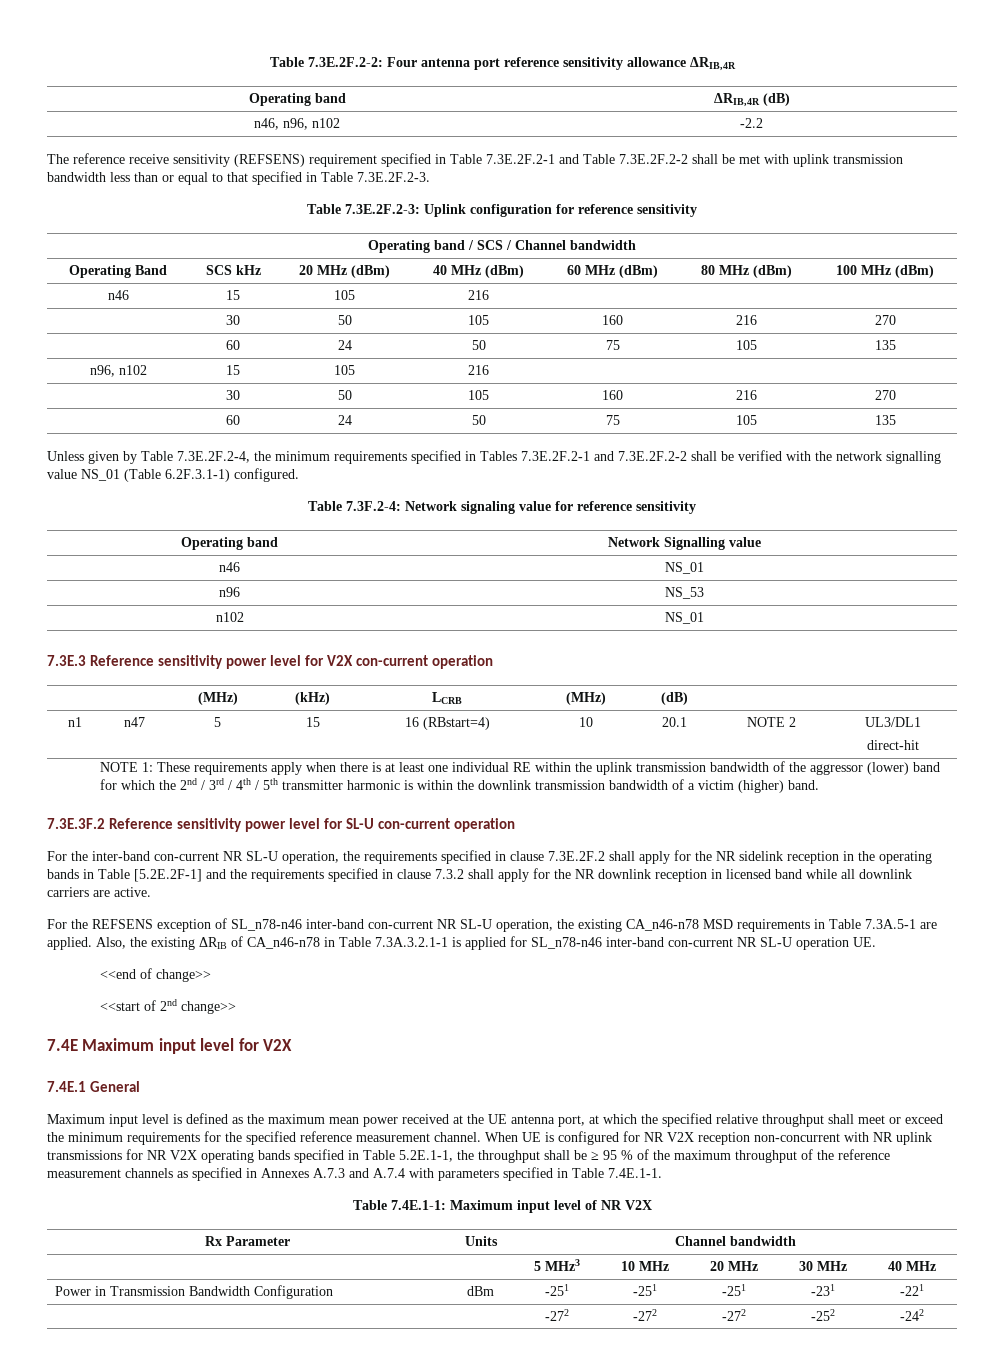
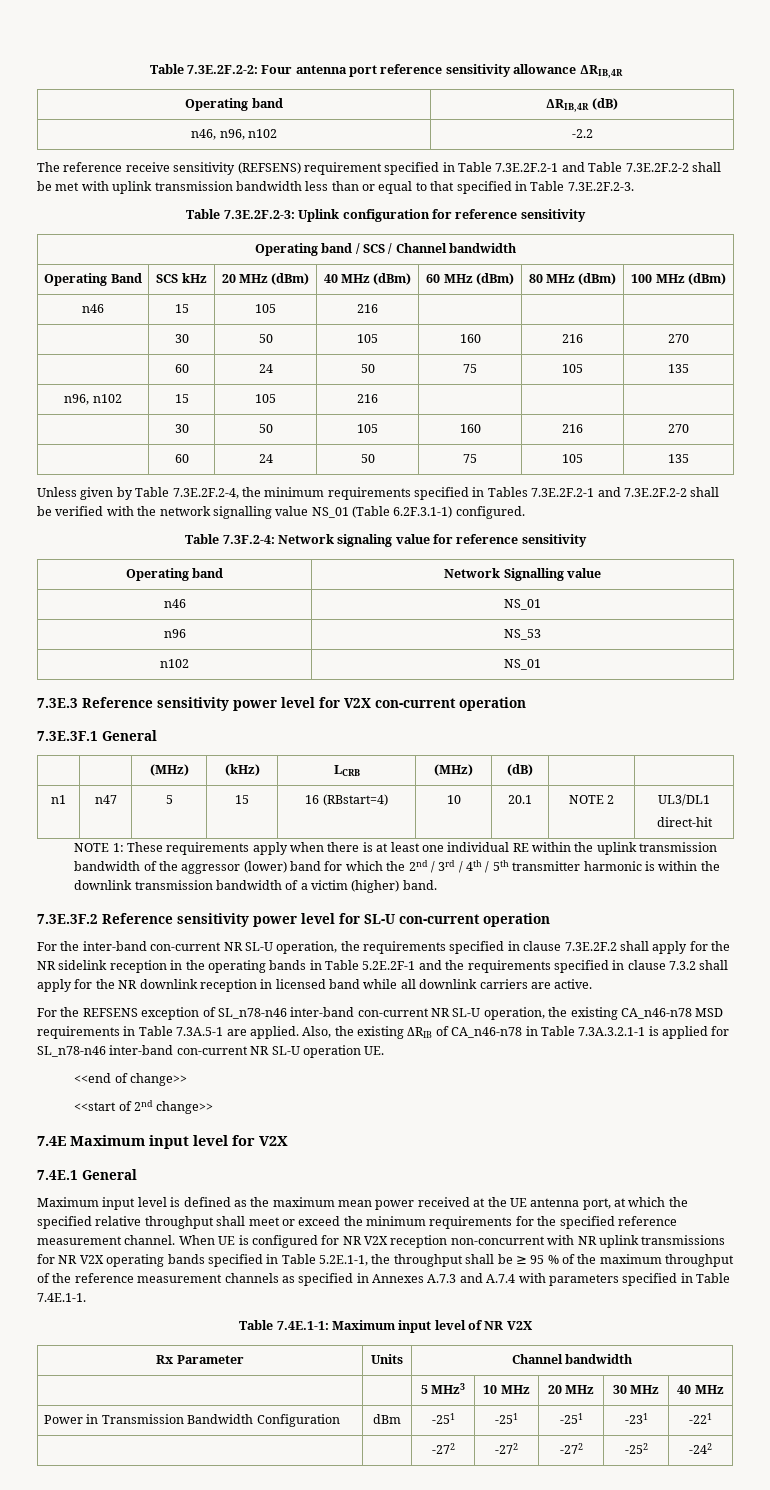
(494, 662) none -> [37,730,157,741] // 7.3E.3F.1 General
[134,869,202,882] [5.2E.2F-1] -> [362,961,416,970] 5.2E.2F-1

